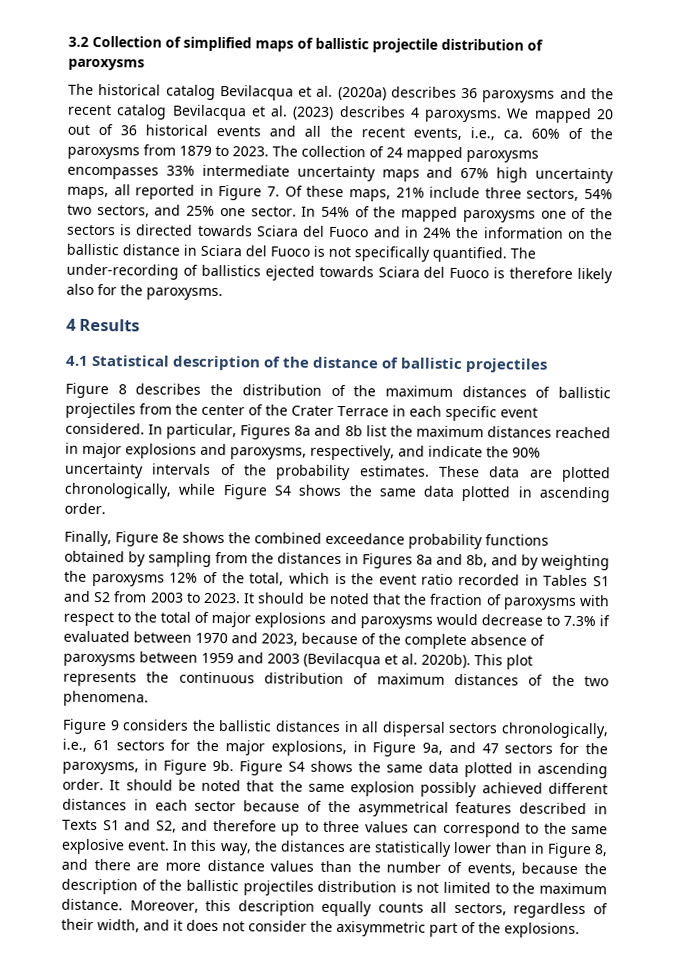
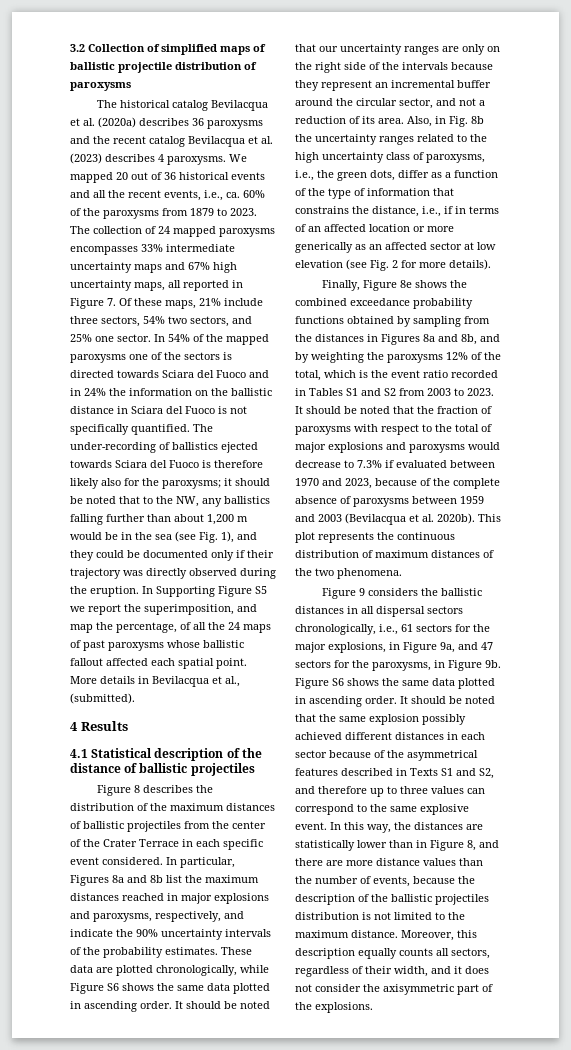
[146,287,223,301] paroxysms. -> [162,478,270,489] [70,496,270,507] [70,514,248,525] [70,531,257,543] [70,550,274,561] [70,568,276,579] [70,586,267,597] [70,604,257,615] [70,622,271,633] [70,640,244,651] [70,658,247,669] [70,676,240,687] [70,693,135,704] paroxysms; it should be noted that to the NW, any ballistics falling further than about 1,200 m would be in the sea (see Fig. 1), and they could be documented only if their trajectory was directly observed during the eruption. In Supporting Figure S5 we report the superimposition, and map the percentage, of all the 24 maps of past paroxysms whose ballistic fallout affected each spatial point. More details in Bevilacqua et al., (submitted).
[273,484,611,503] [64,502,106,515] S4 shows the same data plotted in ascending order. -> [107,983,270,994] [70,1001,270,1012] [295,44,500,55] [295,62,493,73] [295,80,491,91] [295,98,485,109] [295,116,484,127] [295,134,487,145] [295,152,485,163] [295,170,498,181] [295,188,454,199] [295,206,499,217] [295,224,454,232] [295,242,496,253] [295,259,491,271] S6 shows the same data plotted in ascending order. It should be noted that our uncertainty ranges are only on the right side of the intervals because they represent an incremental buffer around the circular sector, and not a reduction of its area. Also, in Fig. 8b the uncertainty ranges related to the high uncertainty class of paroxysms, i.e., the green dots, differ as a function of the type of information that constrains the distance, i.e., if in terms of an affected location or more generically as an affected sector at low elevation (see Fig. 2 for more details).
[288,761,305,772] S4 -> [332,678,344,686] S6

